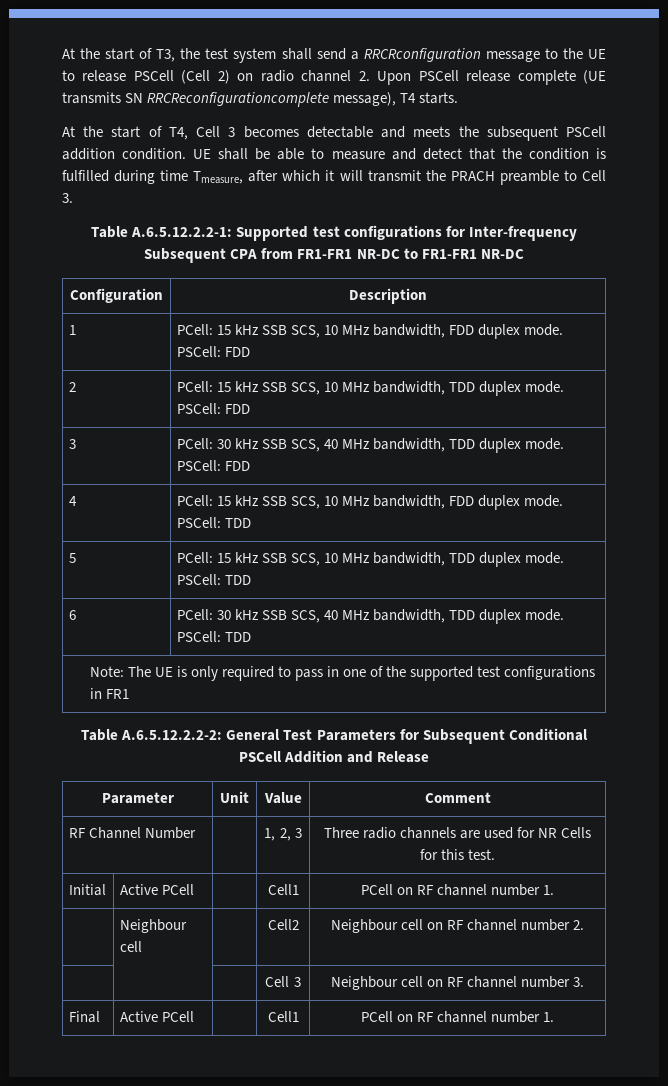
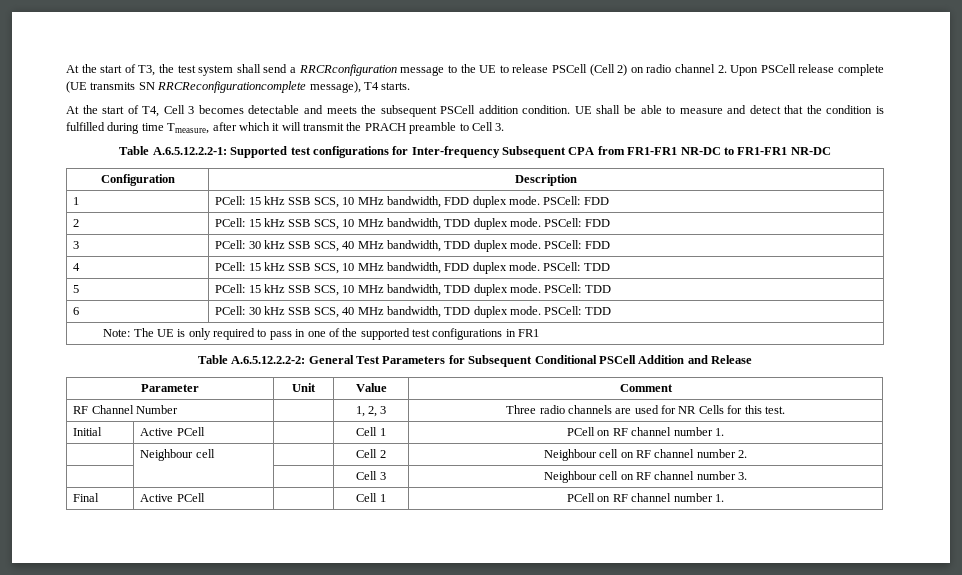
[267,884,299,895] Cell1 -> [356,427,386,436] Cell 1
[267,919,299,930] Cell2 -> [356,449,386,458] Cell 2
[267,1011,299,1022] Cell1 -> [356,493,386,502] Cell 1

